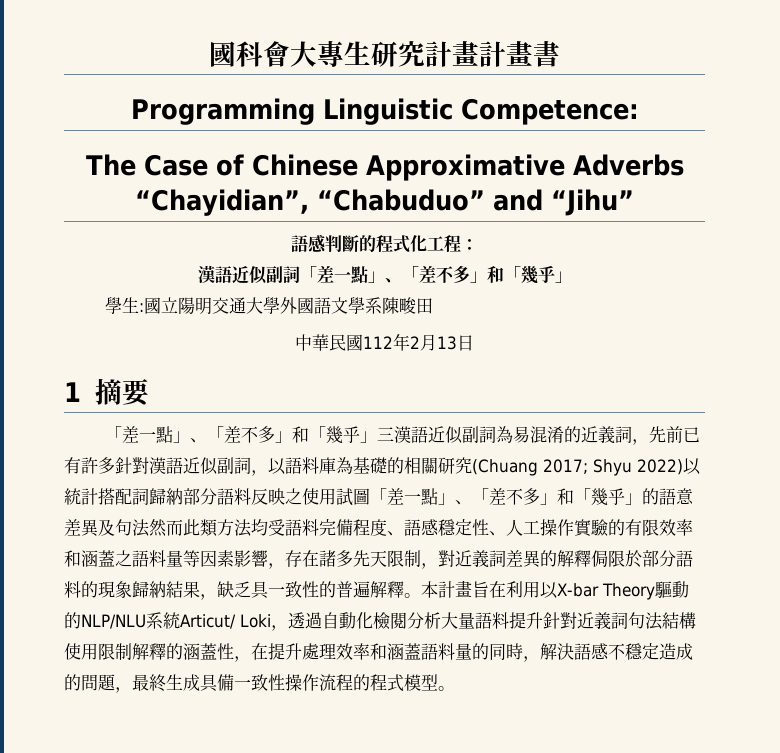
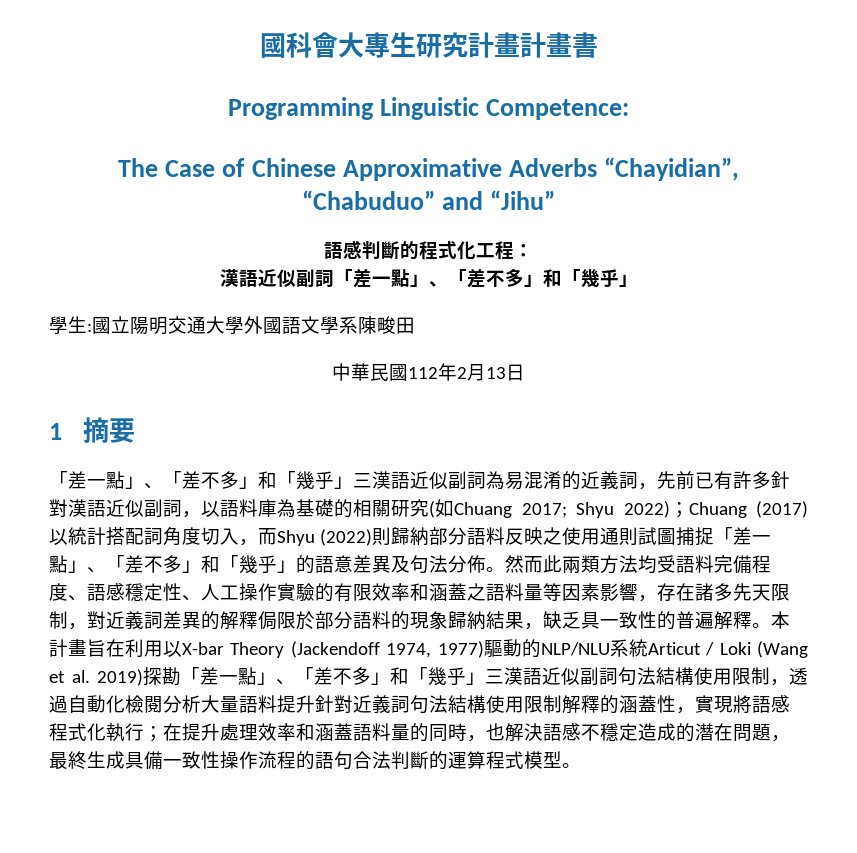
[472,459,538,476] (Chuang -> [429,499,512,518] (如Chuang
(683, 467) none -> [669,501,808,518] ；Chuang (2017)
(149, 496) none -> [163,527,391,546] 角度切入，而Shyu (2022)則
[336,488,370,506] 試圖 -> [599,527,714,546] 通則試圖捕捉
[149,519,200,537] 然而此 -> [448,555,581,573] 分佈。然而此兩
(655, 591) none -> [290,641,484,658] (Jackendoff 1974, 1977)
[179,614,271,629] Articut/ Loki -> [647,641,809,658] [49,667,770,686] Articut / Loki (Wang et al. 2019)探勘「差一點」、「差不多」和「幾乎」三漢語近似副詞句法結構使用限制
(251, 659) none -> [695,695,790,713] [49,723,163,742] 實現將語感程式化執行；
(540, 659) none -> [486,723,505,741] 也
(81, 682) none -> [695,723,733,741] 潛在
(370, 682) none -> [315,751,486,770] 語句合法判斷的運算

